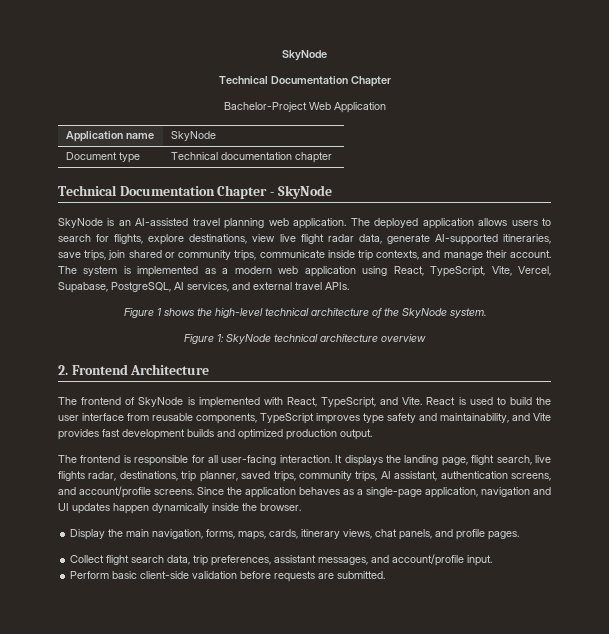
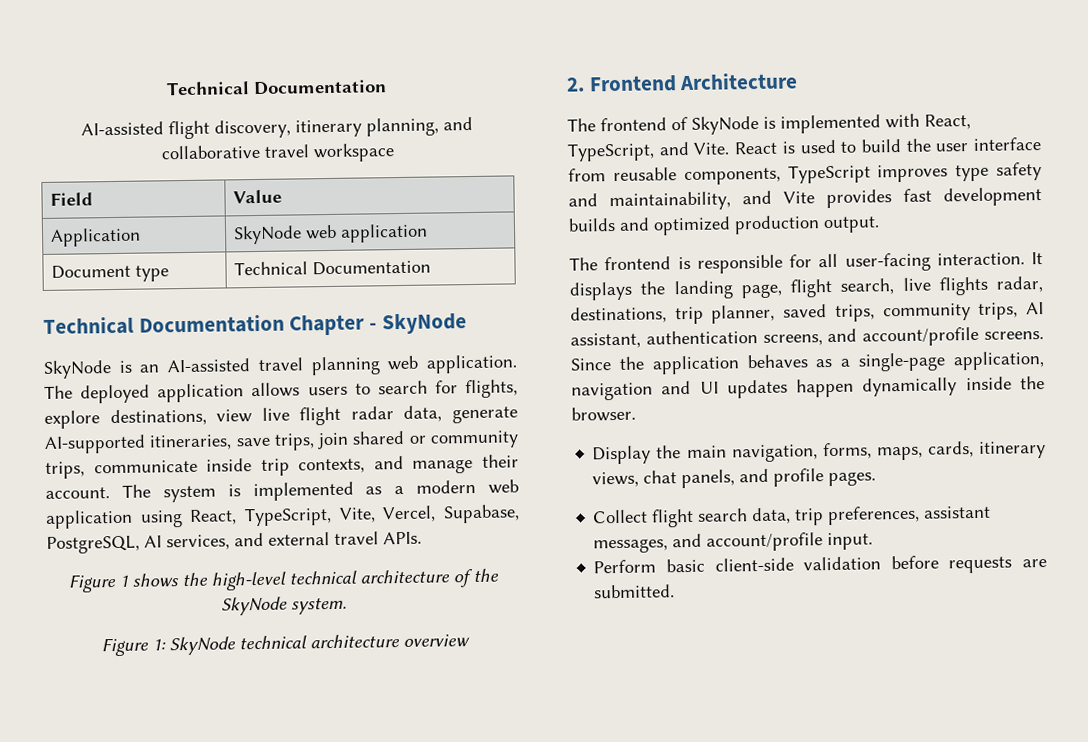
[282,50,327,61] [218,76,391,87] [223,102,386,113] [65,131,154,142] [170,131,216,141] SkyNode // Technical Documentation Chapter // Bachelor-Project Web Application // Application name | SkyNode -> [166,79,387,96] [81,116,473,140] [160,143,395,163] [50,192,94,206] [233,189,283,204] [50,227,142,247] [233,223,429,245] Technical Documentation // AI-assisted flight discovery, itinerary planning, and collaborative travel workspace // Field | Value // Application | SkyNode web application
[220,152,332,163] documentation chapter -> [312,260,432,276] Documentation

